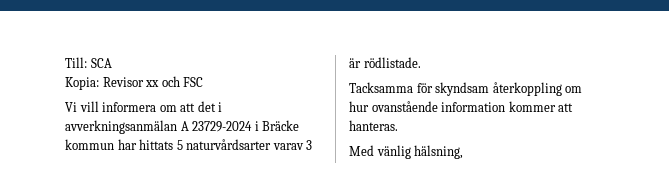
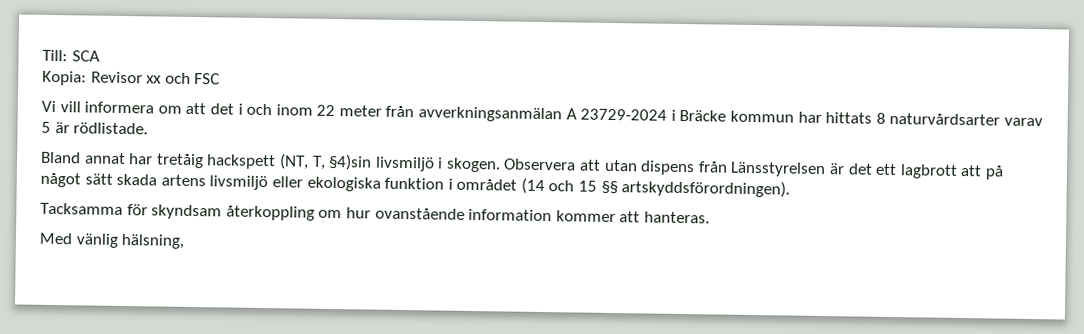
(223, 107) none -> [246,103,415,118] och inom 22 meter från
[176,140,183,150] 5 -> [875,112,886,124] 8
[306,140,313,150] 3 -> [41,121,51,133] 5
(421, 62) none -> [41,151,1004,180] [40,172,791,198] // Bland annat har tretåig hackspett (NT, T, §4)sin livsmiljö i skogen. Observera att utan dispens från Länsstyrelsen är det ett lagbrott att på något sätt skada artens livsmiljö eller ekologiska funktion i området (14 och 15 §§ artskyddsförordningen).

